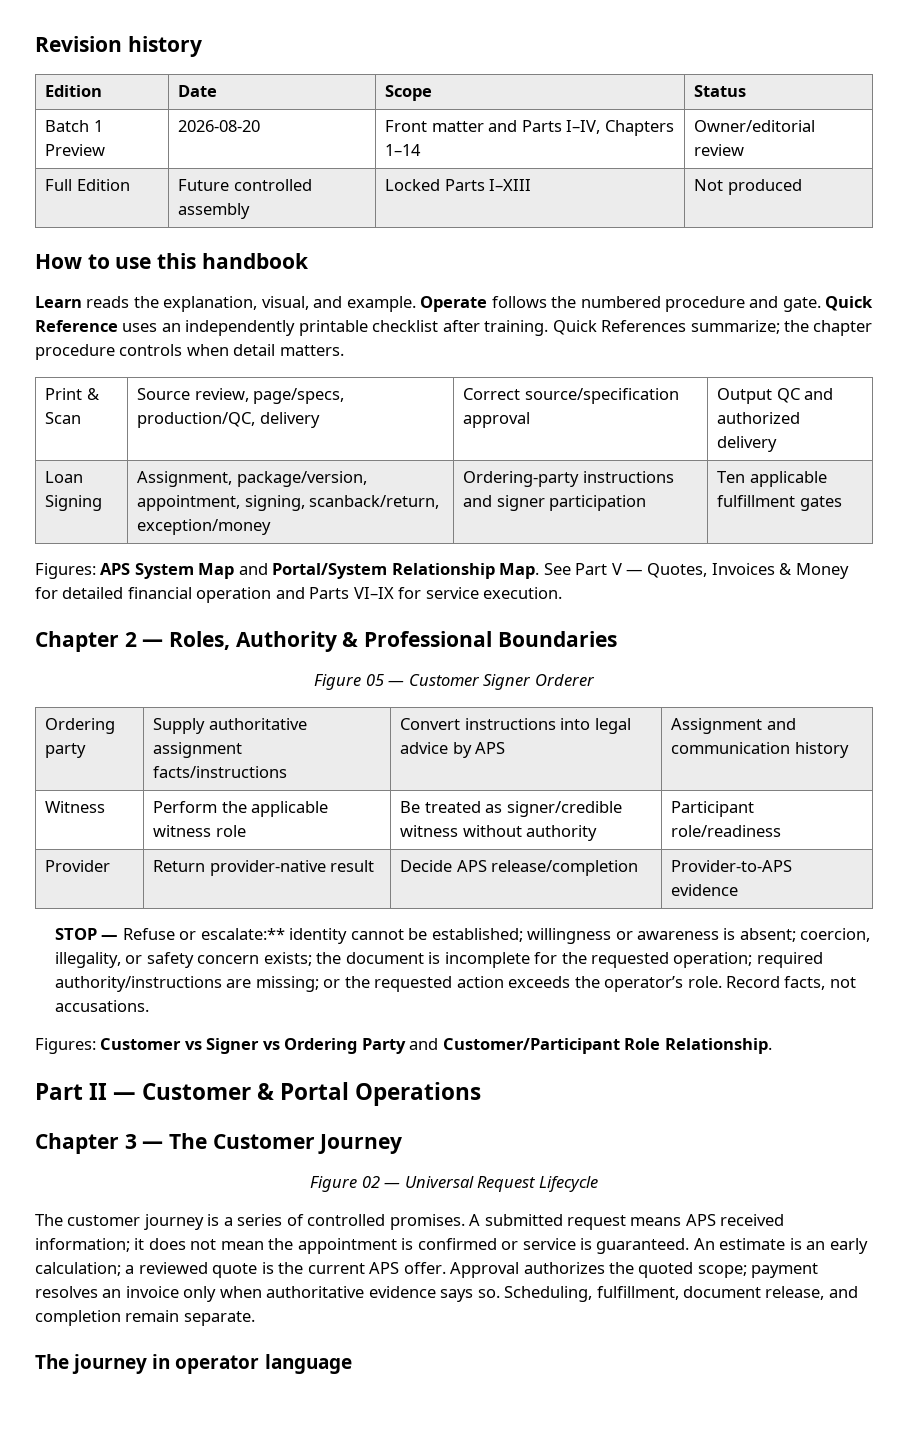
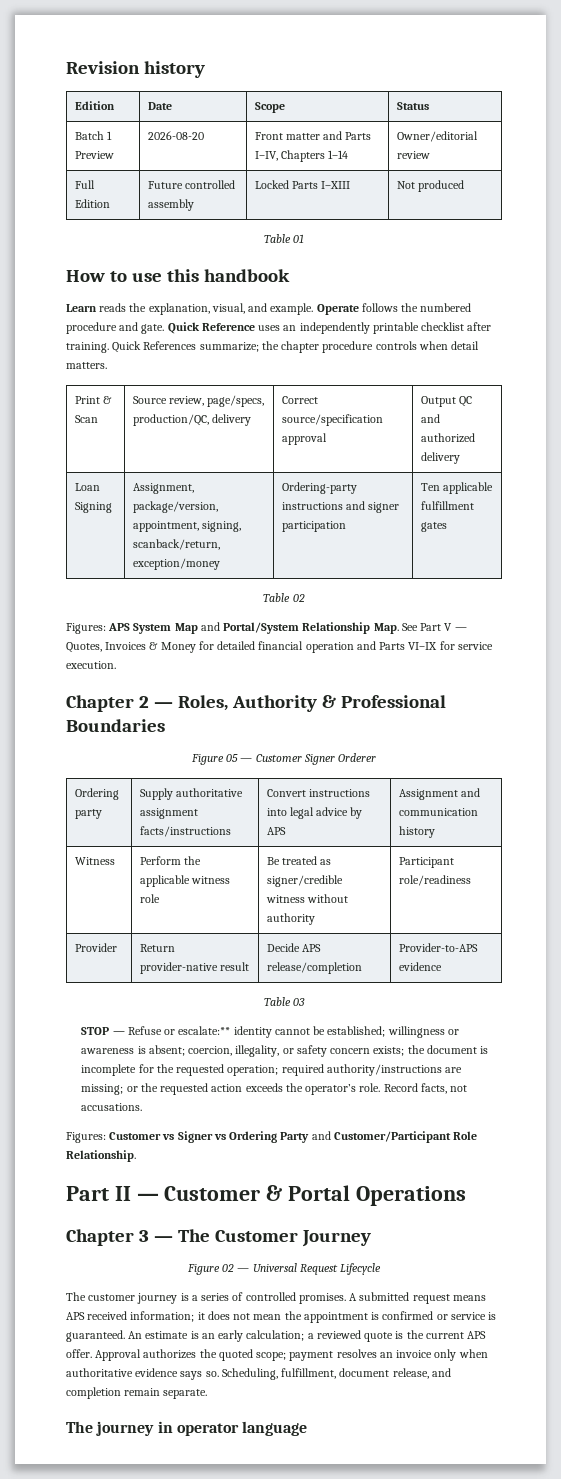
(802, 187) none -> [263,234,305,243] // Table 01
(842, 503) none -> [263,593,305,602] // Table 02
(739, 890) none -> [263,997,306,1006] // Table 03

